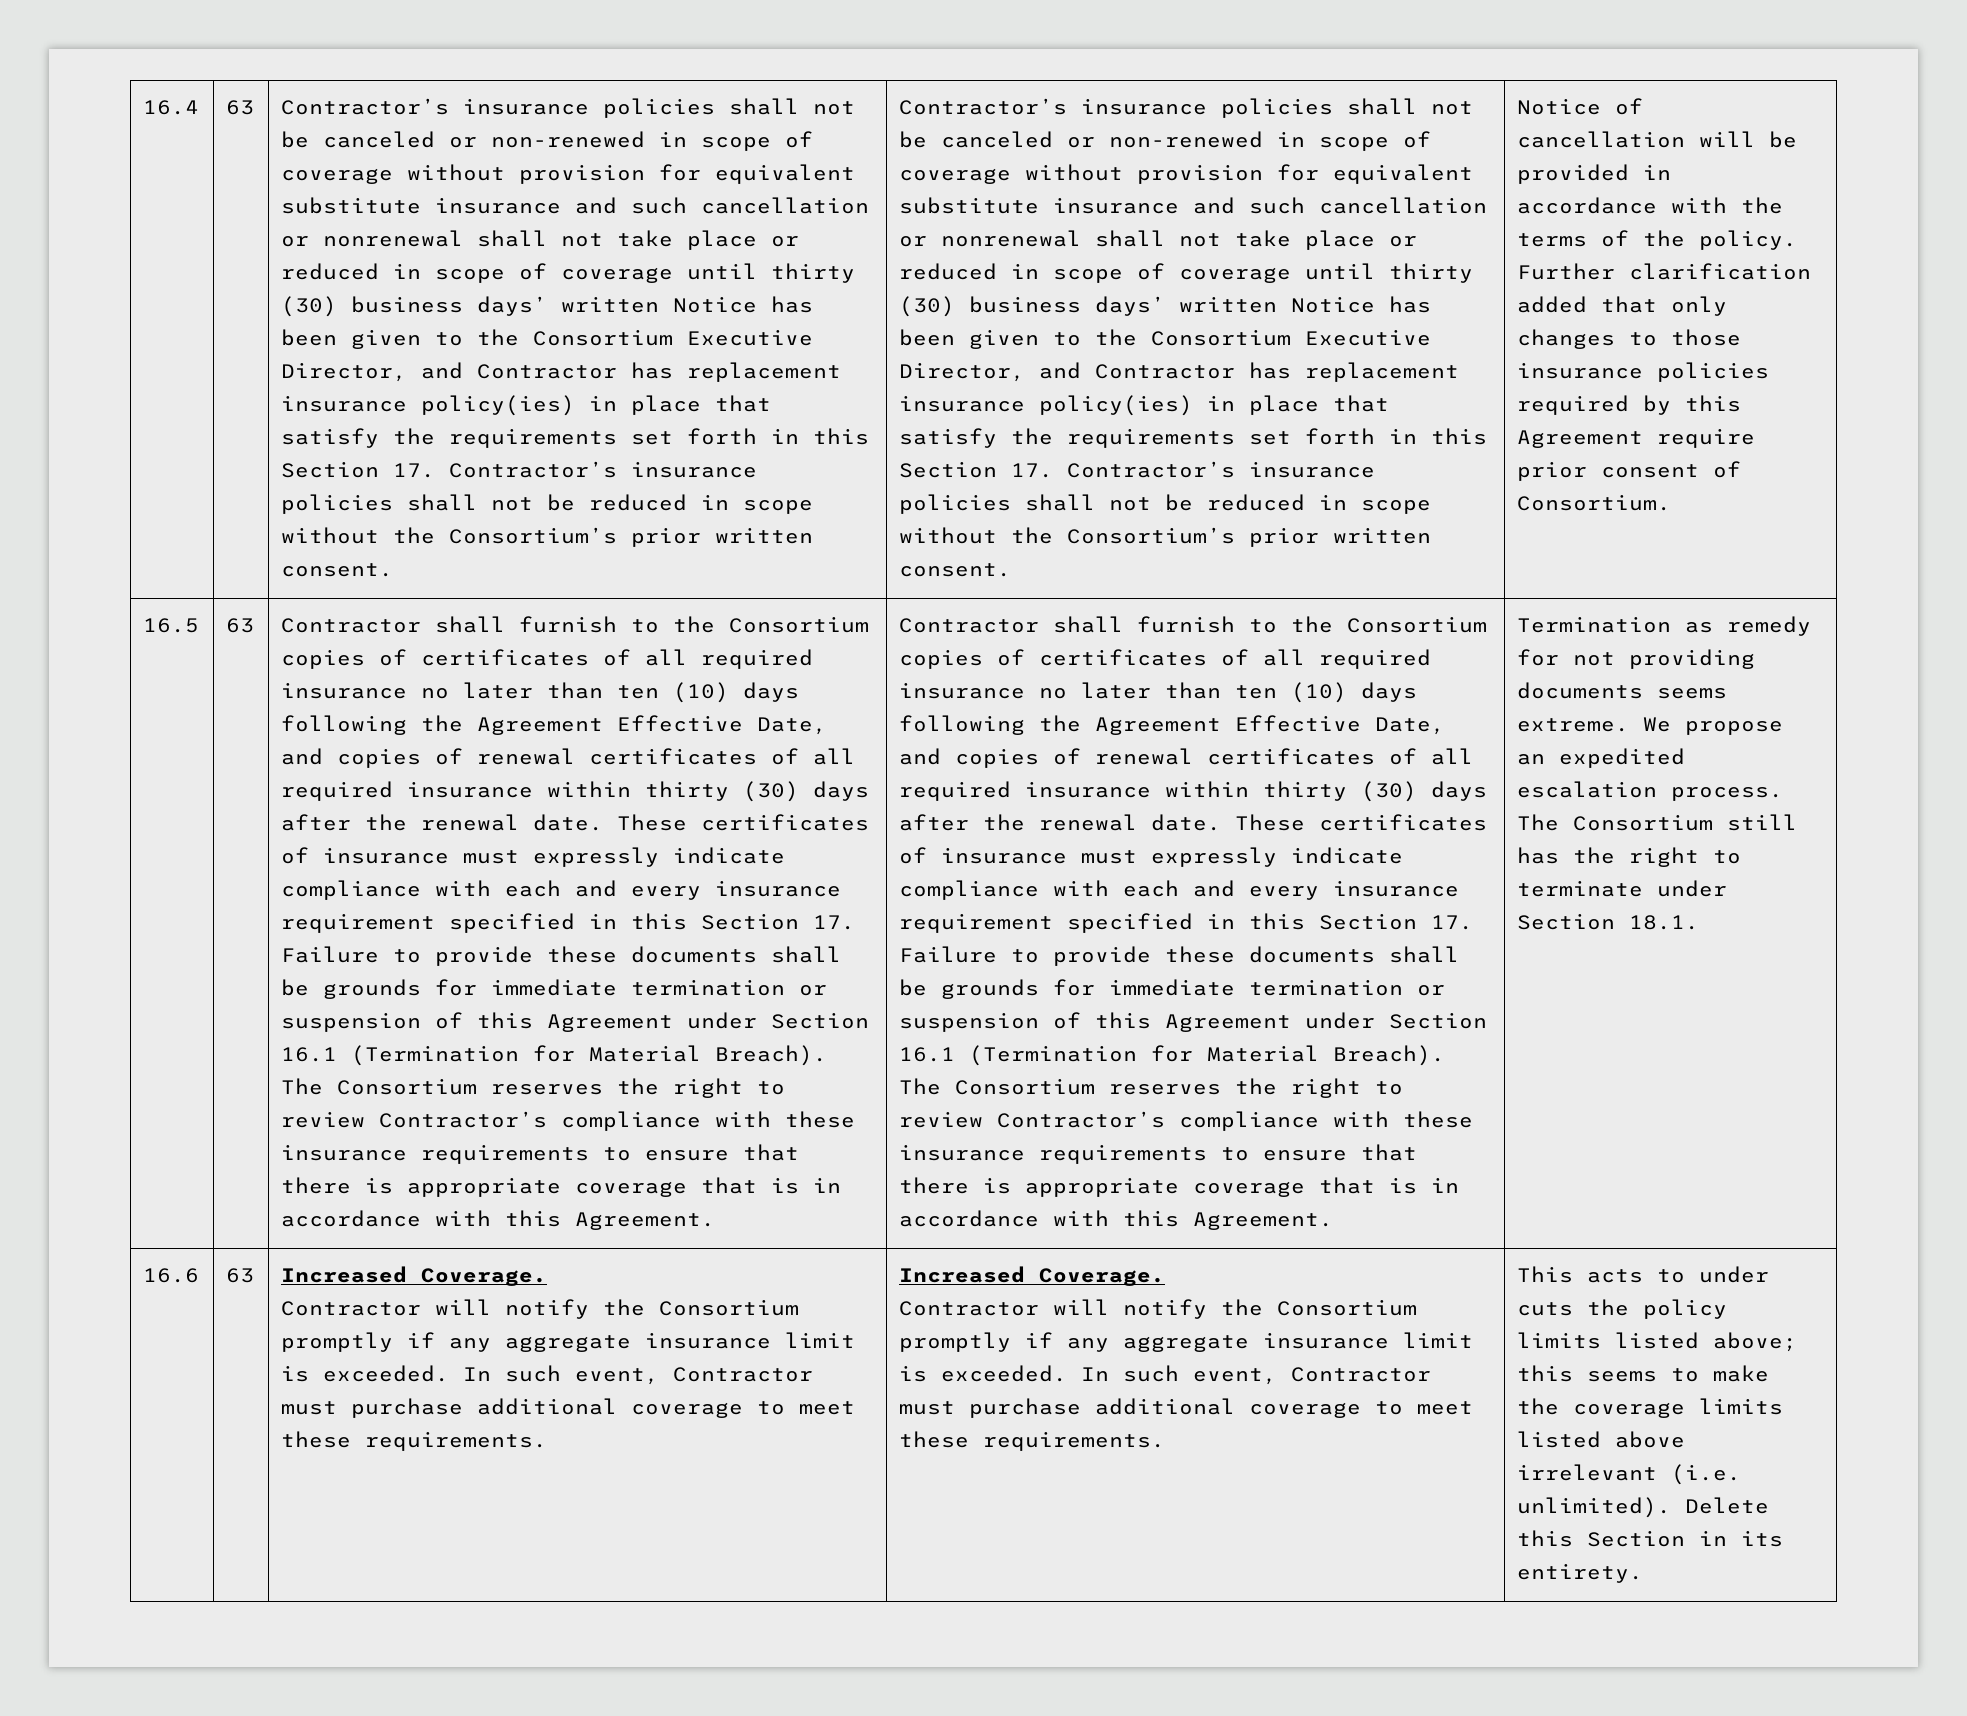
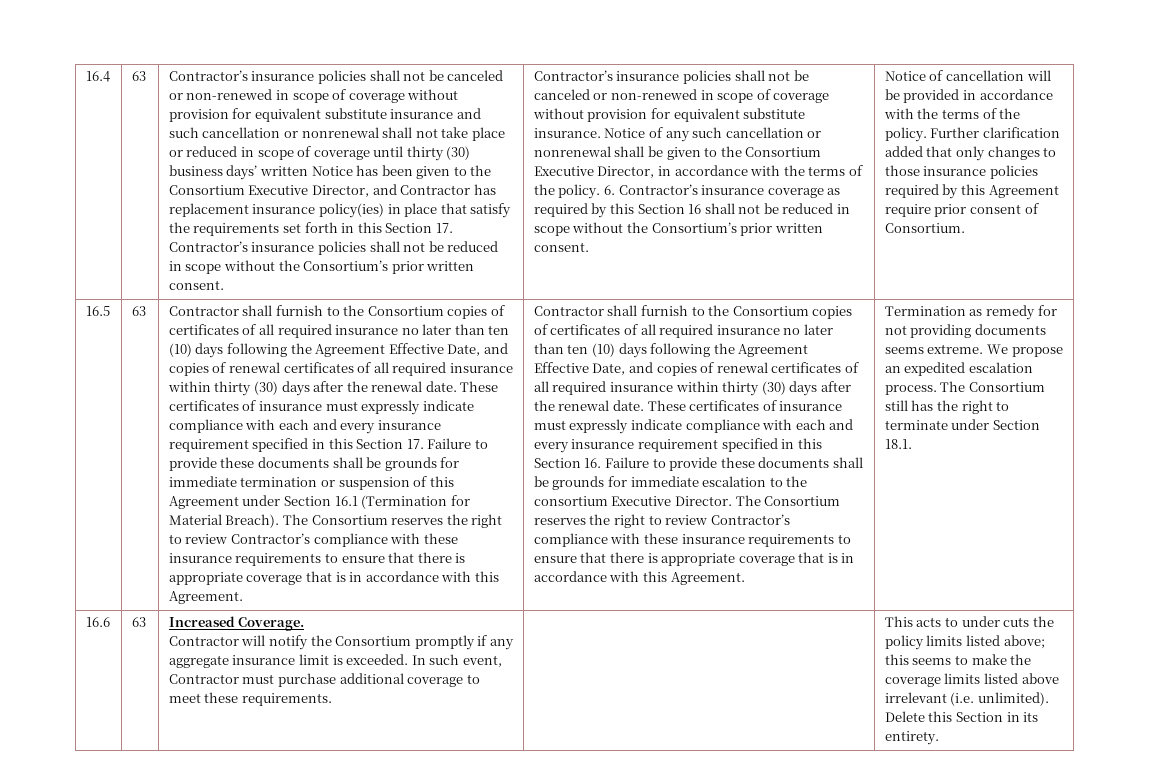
[1053,197,1488,214] [899,230,1418,250] [899,263,1474,283] [899,296,1432,317] [899,329,1432,349] [899,362,1460,382] [899,395,1390,416] [899,428,1488,448] [899,461,1376,478] [899,494,1012,514] insurance and such cancellation or nonrenewal shall not take place or reduced in scope of coverage until thirty (30) business days’ written Notice has been given to the Consortium Executive Director, and Contractor has replacement insurance policy(ies) in place that satisfy the requirements set forth in this Section 17. Contractor’s insurance policies -> [533,127,822,142] [533,146,822,160] [533,165,863,178] [533,184,841,199] [533,203,702,218] insurance. Notice of any such cancellation or nonrenewal shall be given to the Consortium Executive Director, in accordance with the terms of the policy. 6. Contractor’s insurance coverage as required by this Section 16
[1431,915,1474,930] 17. -> [584,458,602,468] 16.
[1249,979,1446,996] [899,1012,1488,1032] [899,1045,1446,1066] termination or suspension of this Agreement under Section 16.1 (Termination for Material Breach). -> [702,476,808,487] [533,496,732,506] escalation to the consortium Executive Director.
[899,1266,1166,1286] [899,1299,1418,1319] [899,1332,1474,1352] [899,1365,1432,1385] [899,1398,1474,1418] [899,1431,1166,1451] Increased Coverage. // Contractor will notify the Consortium promptly if any aggregate insurance limit is exceeded. In such event, Contractor must purchase additional coverage to meet these requirements. -> (332, 699) none

